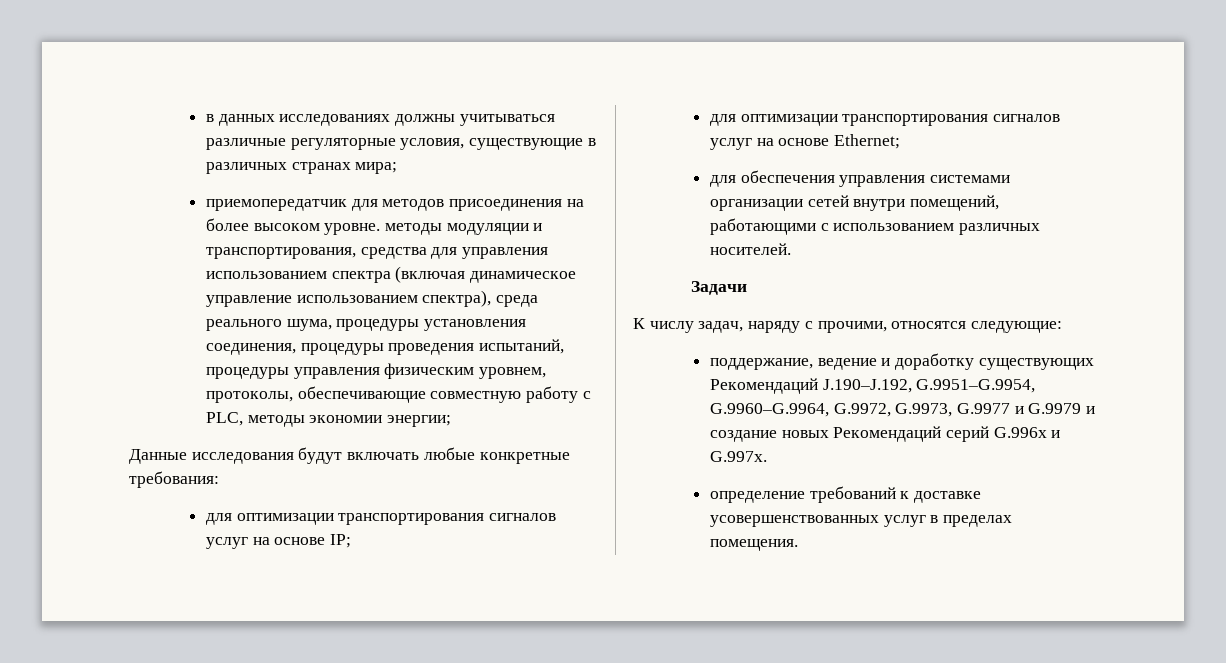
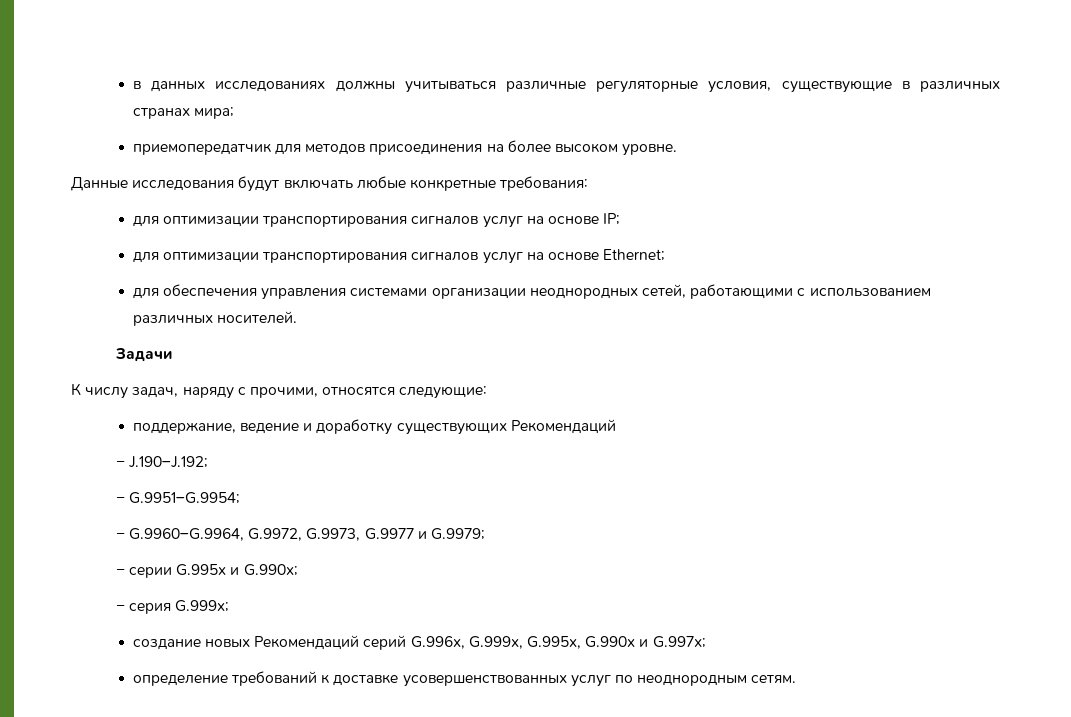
[384,223,543,235] [205,247,548,259] [205,266,576,283] [205,290,538,307] [205,319,526,331] [205,339,564,355] [205,363,546,379] [205,386,591,403] [205,412,451,427] методы модуляции и транспортирования, средства для управления использованием спектра (включая динамическое управление использованием спектра), среда реального шума, процедуры установления соединения, процедуры проведения испытаний, процедуры управления физическим уровнем, протоколы, обеспечивающие совместную работу с PLC, методы экономии энергии; -> (678, 150) none
[807,195,999,211] сетей внутри помещений, -> [529,284,686,299] неоднородных сетей,
[822,379,1036,393] J.190–J.192, G.9951–G.9954, -> [115,456,209,468] [115,492,241,504] [115,533,125,539] // − J.190–J.192; // − G.9951–G.9954; // −
[1028,403,1096,414] [709,426,1061,442] [709,451,767,462] G.9979 и создание новых Рекомендаций серий G.996x и G.997х. -> [430,528,485,540] [115,564,298,578] [115,600,230,614] [132,635,706,650] G.9979; // − серии G.995x и G.990x; // − серия G.999x; // создание новых Рекомендаций серий G.996x, G.999x, G.995x, G.990x и G.997х;
[930,515,1012,527] [709,539,798,551] в пределах помещения. -> [614,675,797,686] по неоднородным сетям.

